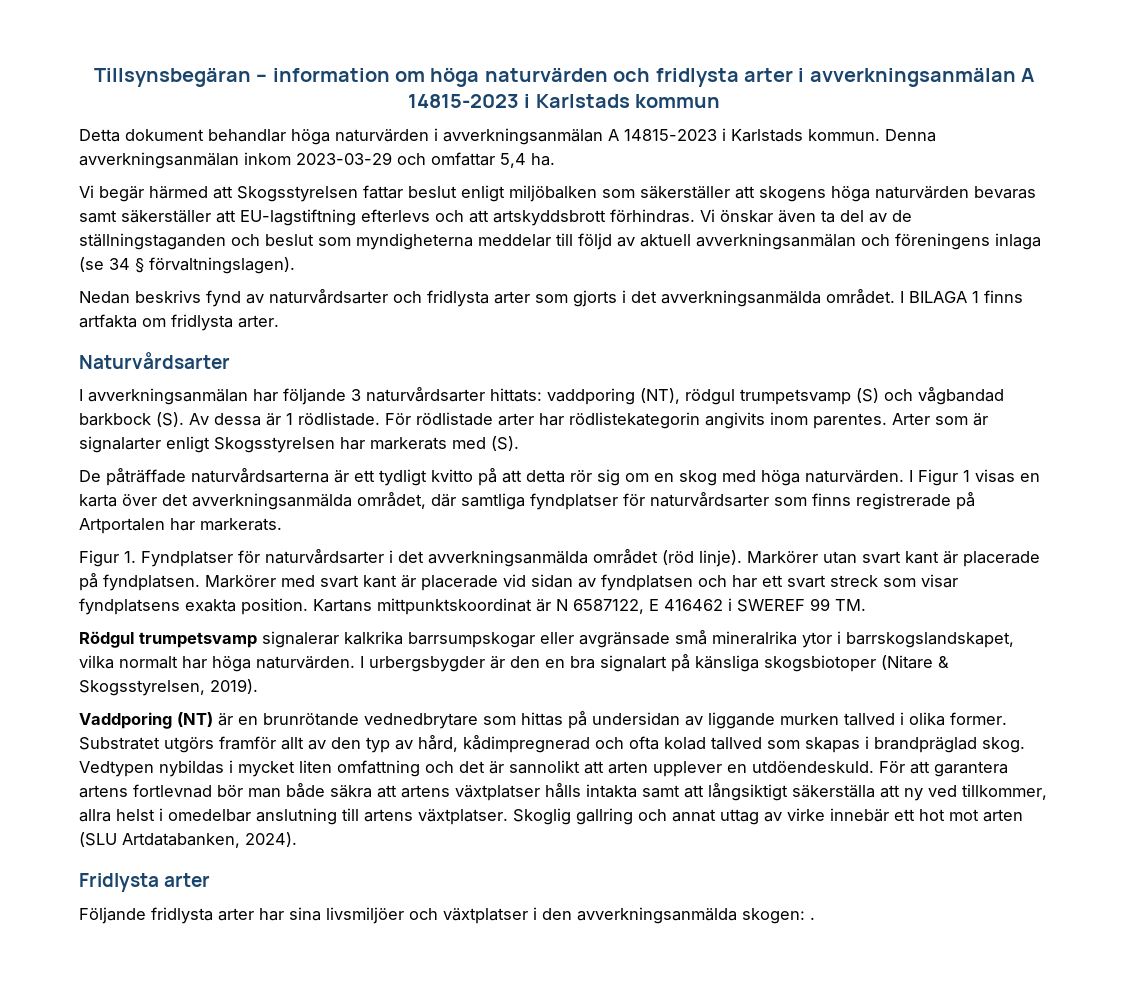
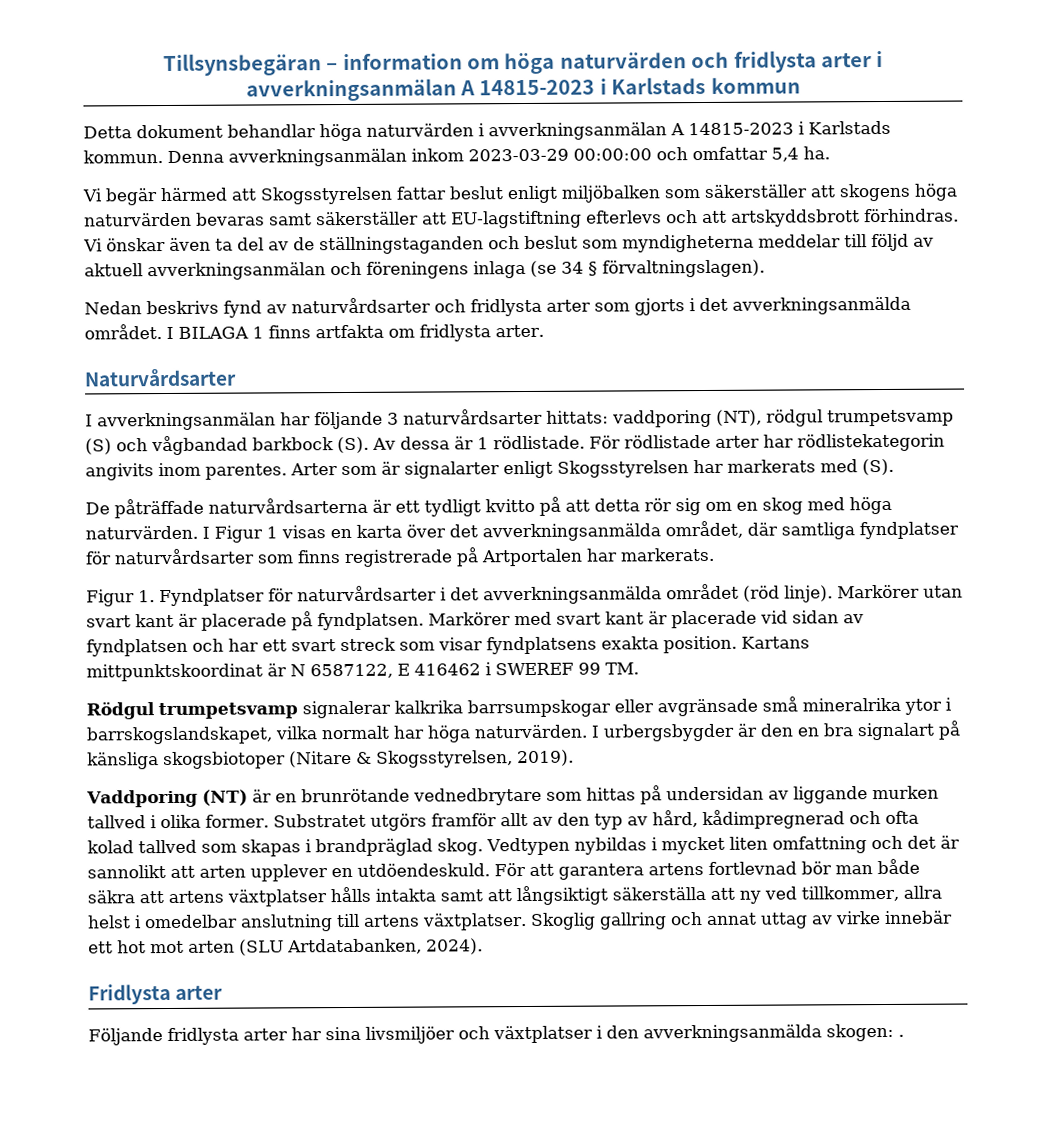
(392, 158) none -> [573,148,652,161] 00:00:00

